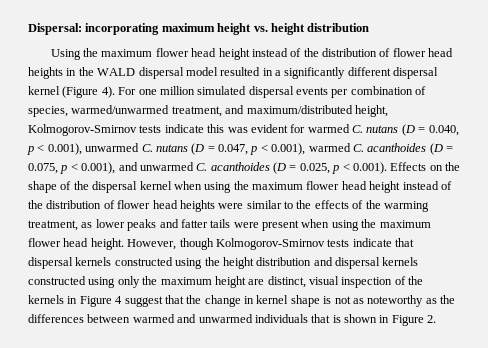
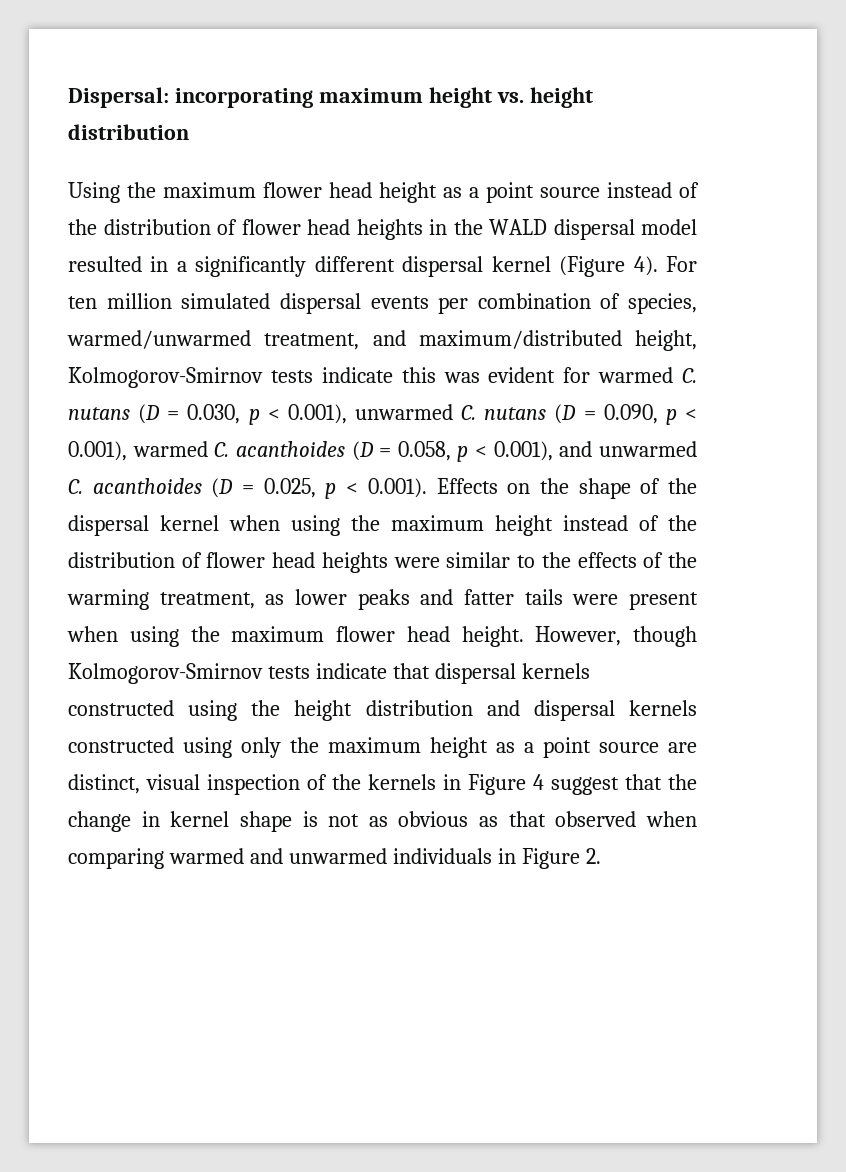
(250, 54) none -> [443,182,600,203] as a point source
[138,89,157,95] one -> [68,296,97,309] ten
[428,125,459,136] 0.040, -> [187,404,241,424] 0.030,
[218,144,248,155] 0.047, -> [603,404,658,424] 0.090,
[28,163,58,174] 0.075, -> [397,441,451,461] 0.058,
[306,181,367,190] flower head -> (484, 523) none
(246, 282) none -> [496,737,659,758] as a point source
[367,295,455,307] [28,314,131,323] noteworthy as the differences between -> [398,811,697,827] [68,848,164,869] obvious as that observed when comparing
[311,314,377,323] that is shown -> (492, 856) none

